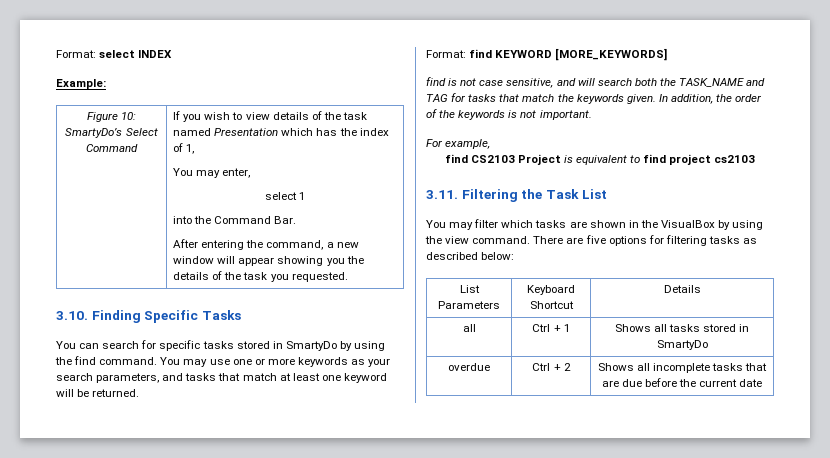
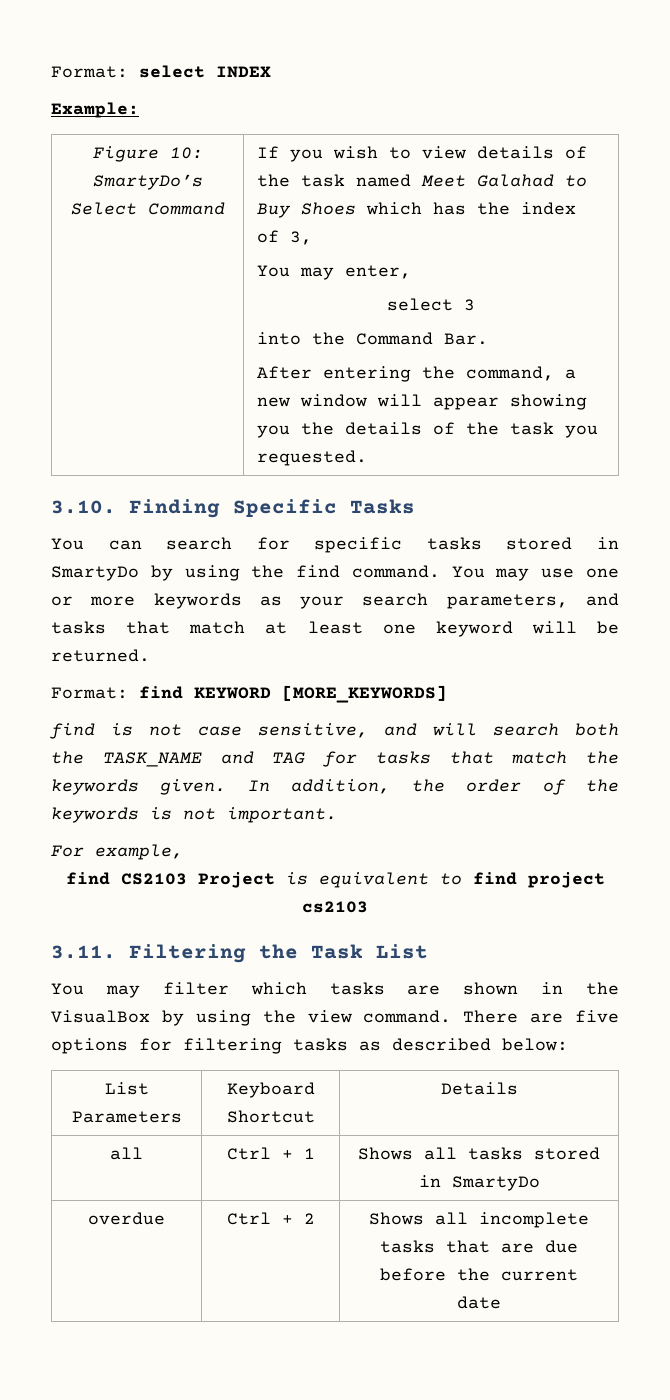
[214,128,279,136] Presentation -> [421,174,588,187] [257,202,357,218] Meet Galahad to Buy Shoes
[186,144,195,154] 1, -> [290,231,313,245] 3,
[299,192,306,200] 1 -> [464,299,475,311] 3

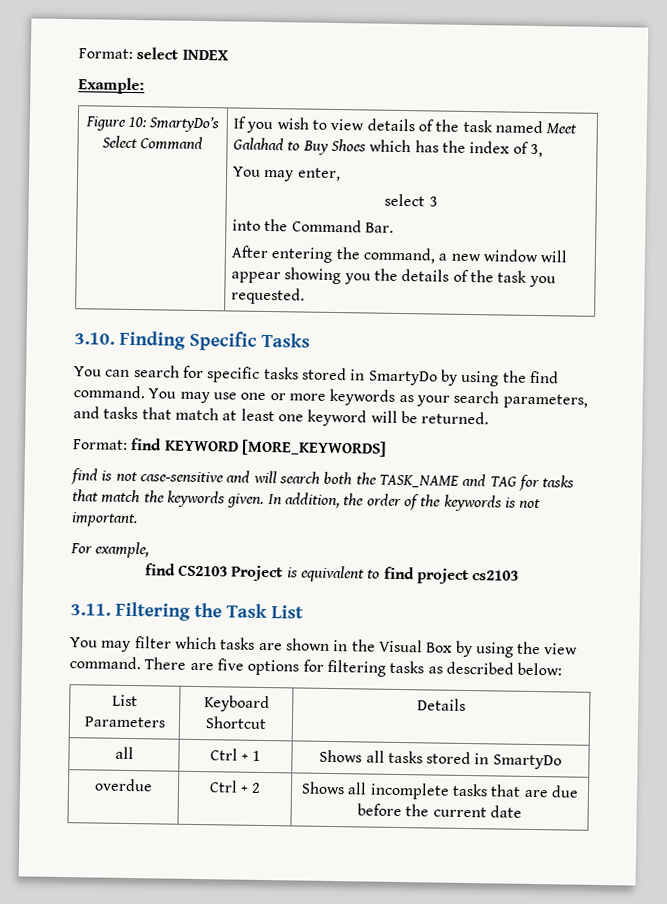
[198,723,368,738] case sensitive, -> [139,471,224,483] case-sensitive
[51,1010,150,1023] VisualBox -> [378,639,454,653] Visual Box

